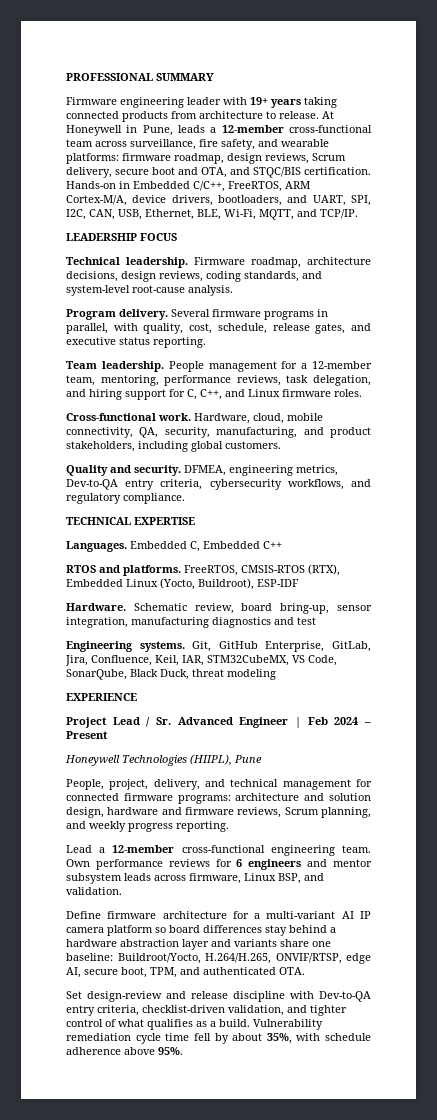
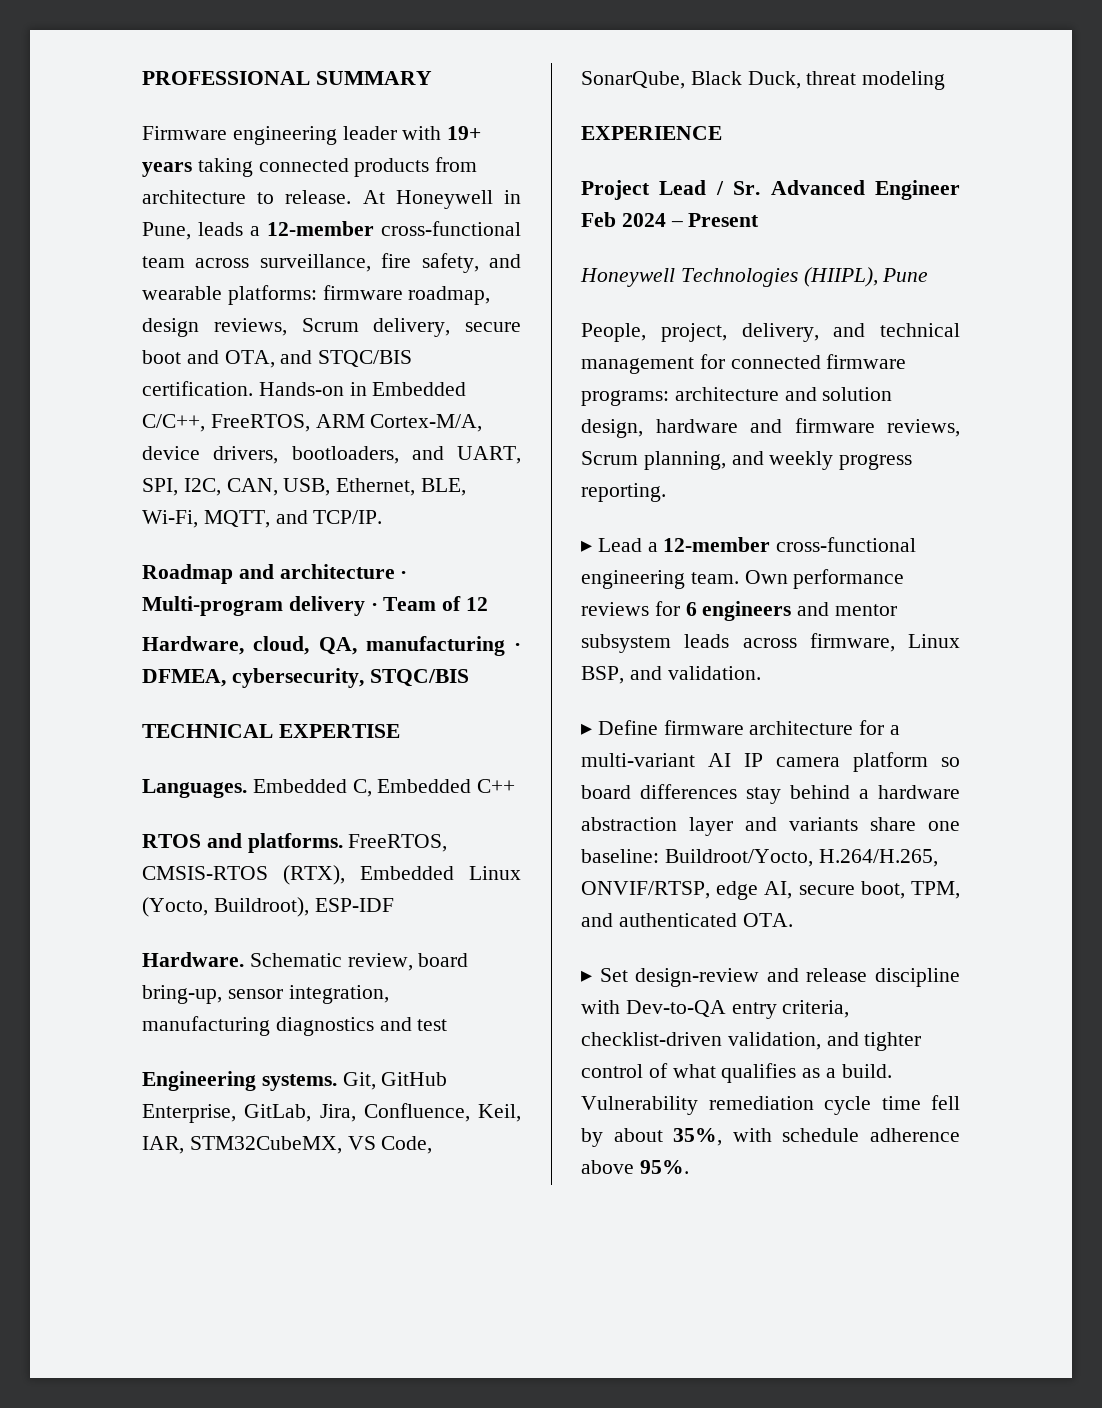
[66,233,177,241] [66,257,371,268] [66,271,322,282] [66,285,233,296] [66,309,328,320] [66,323,372,334] [66,337,206,348] [66,361,373,372] [66,375,371,386] [66,389,362,400] [66,413,323,424] [66,427,371,438] [66,441,281,452] [66,465,338,476] [66,479,371,490] [66,493,185,504] LEADERSHIP FOCUS // Technical leadership. Firmware roadmap, architecture decisions, design reviews, coding standards, and system-level root-cause analysis. // Program delivery. Several firmware programs in parallel, with quality, cost, schedule, release gates, and executive status reporting. // Team leadership. People management for a 12-member team, mentoring, performance reviews, task delegation, and hiring support for C, C++, and Linux firmware roles. // Cross-functional work. Hardware, cloud, mobile connectivity, QA, security, manufacturing, and product stakeholders, including global customers. // Quality and security. DFMEA, engineering metrics, Dev-to-QA entry criteria, cybersecurity workflows, and regulatory compliance. -> [142,564,408,584] [142,596,489,616] [142,636,521,656] [142,668,469,688] Roadmap and architecture · Multi-program delivery · Team of 12 // Hardware, cloud, QA, manufacturing · DFMEA, cybersecurity, STQC/BIS
[295,717,301,728] | -> (960, 190) none
(229, 826) none -> [581,540,592,552] ▸
(122, 891) none -> [581,723,592,735] ▸
(305, 971) none -> [581,970,592,982] ▸

